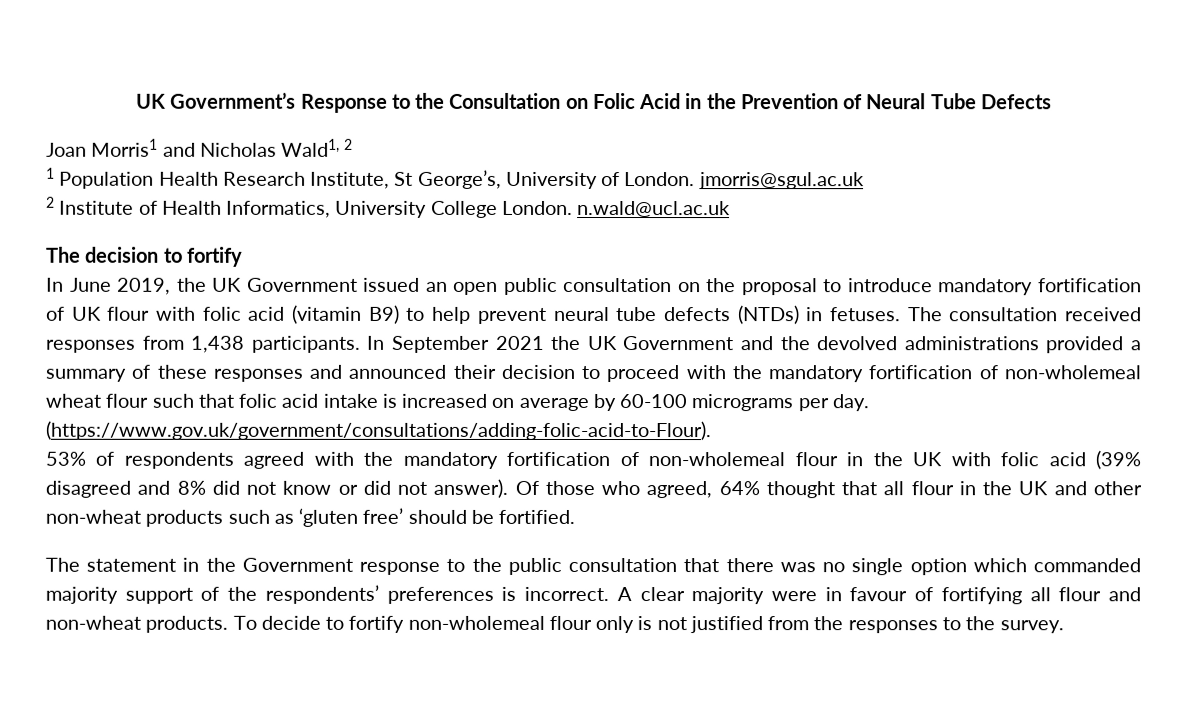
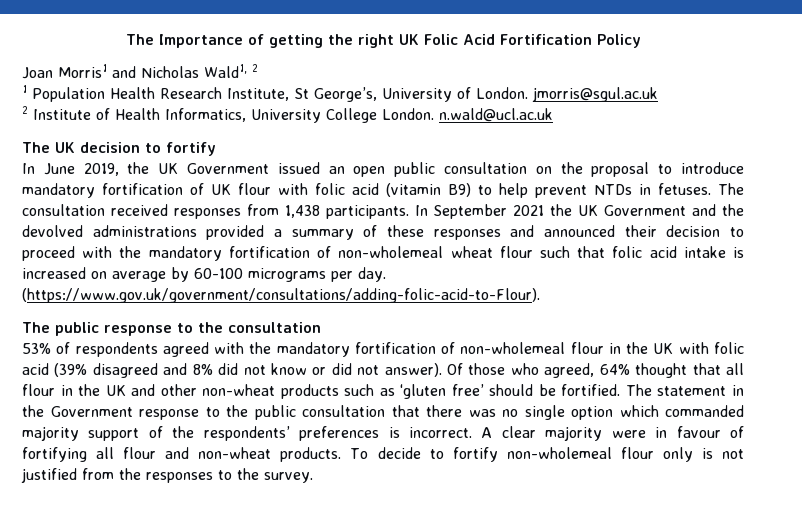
[136,91,1052,113] UK Government’s Response to the Consultation on Folic Acid in the Prevention of Neural Tube Defects -> [125,34,641,48] The Importance of getting the right UK Folic Acid Fortification Policy
(81, 254) none -> [55,142,75,153] UK
[553,305,800,325] neural tube defects (NTDs) -> [594,184,632,195] NTDs
(711, 430) none -> [22,322,321,336] // The public response to the consultation
(576, 516) // -> (621, 390) none

